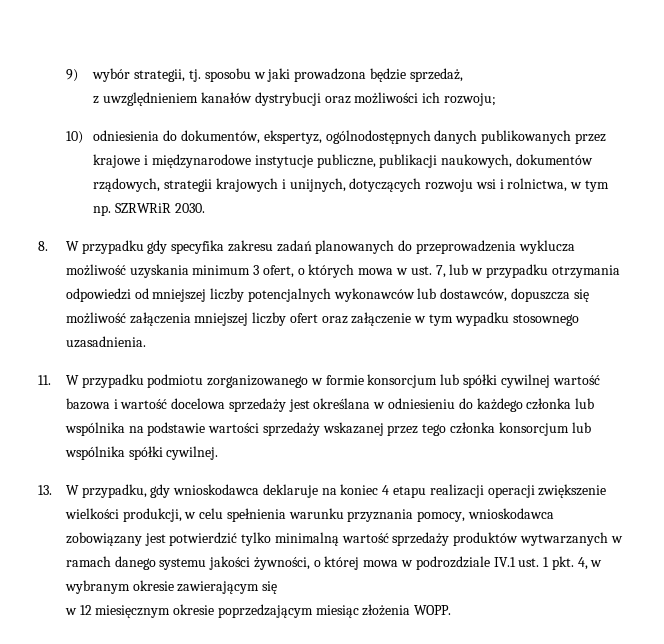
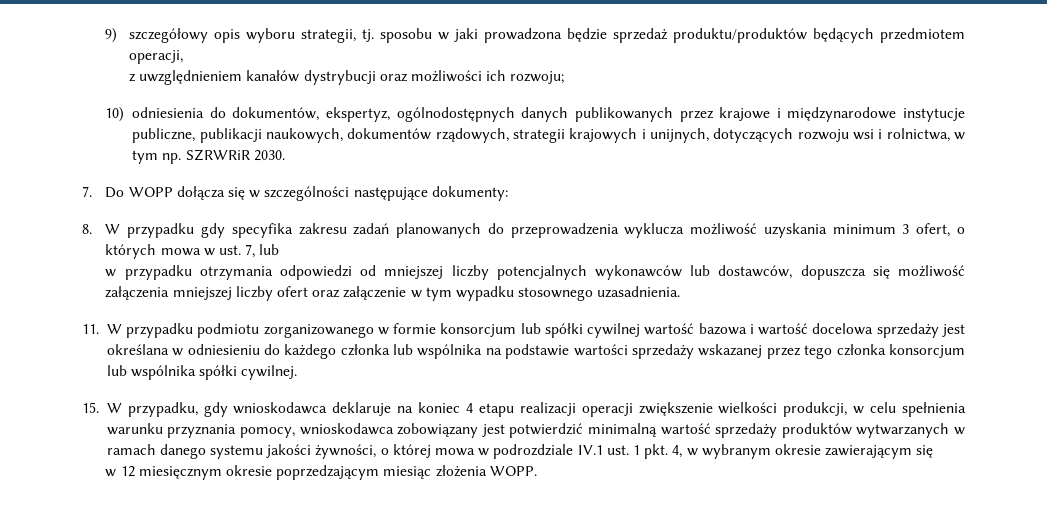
[92,68,131,82] wybór -> [128,28,295,43] szczegółowy opis wyboru
[409,68,463,82] sprzedaż, -> [612,28,966,43] [128,50,183,64] sprzedaż produktu/produktów będących przedmiotem operacji,
(205, 208) none -> [82,186,508,201] // 7. Do WOPP dołącza się w szczególności następujące dokumenty:
(469, 269) none -> (280, 249) //
[38,485,52,495] 13. -> [82,402,99,413] 15.
[241,532,272,546] tylko -> (584, 430) none

